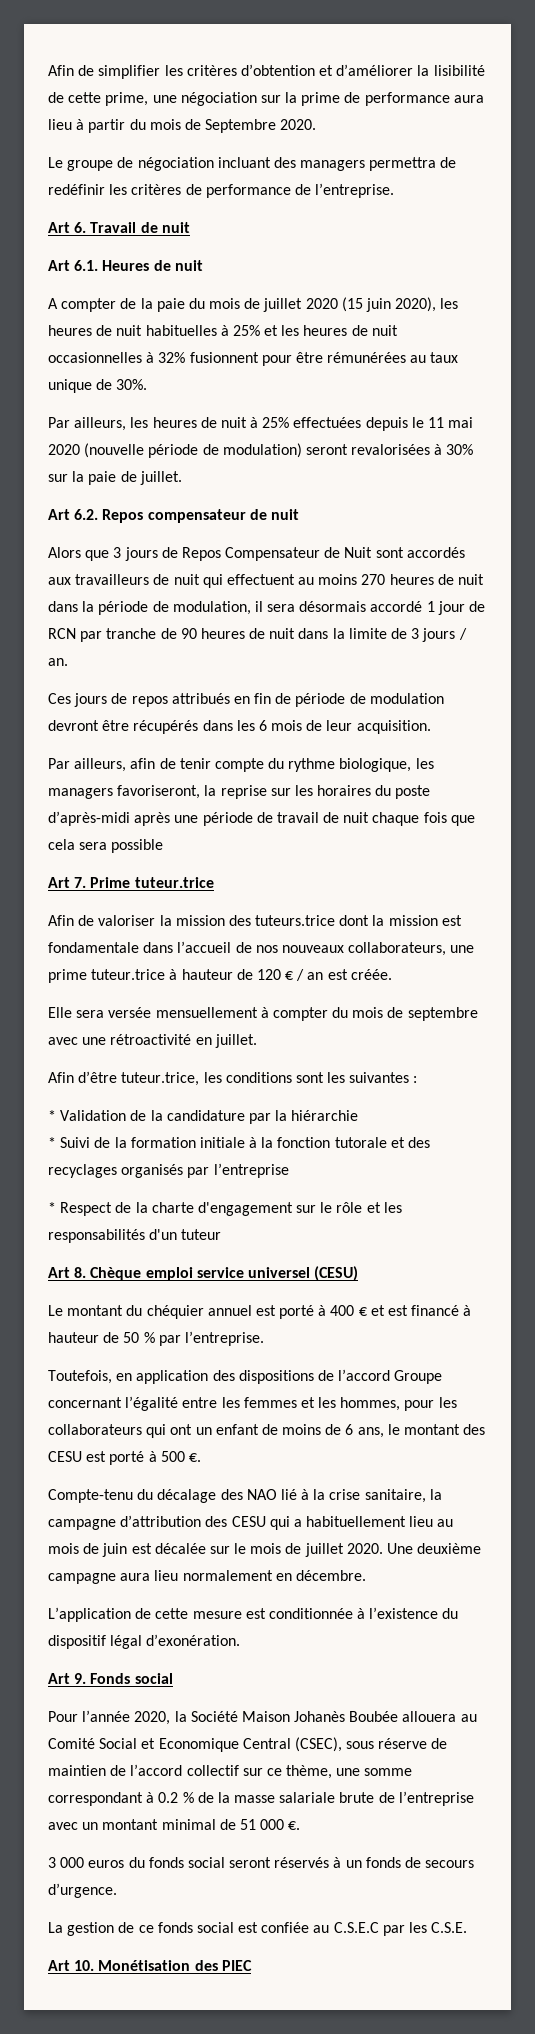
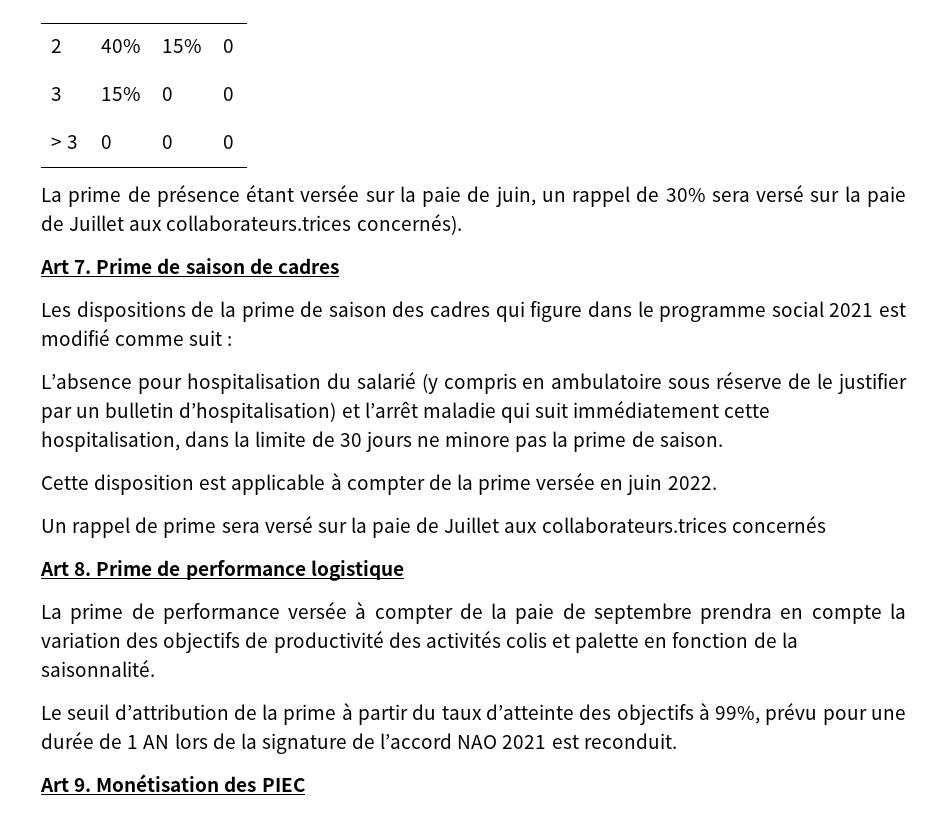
[48,64,485,79] [48,92,484,106] [48,119,317,133] [48,157,457,171] [48,183,395,198] [48,222,190,233] [48,260,203,271] [48,297,459,312] [48,325,398,336] [48,352,459,366] [48,379,148,393] [48,417,474,431] [48,443,474,458] [48,471,182,485] [48,509,299,523] [48,547,465,561] [48,574,485,588] [48,601,486,615] [48,628,467,642] [48,658,68,666] [48,693,444,707] [48,720,431,734] [48,758,434,772] [48,785,431,799] [48,811,475,826] [48,839,164,853] [48,877,214,888] [48,915,462,926] [48,941,475,956] [48,969,392,983] [48,1007,478,1021] [48,1034,257,1048] [48,1071,418,1086] [48,1110,359,1124] [48,1137,431,1148] [48,1163,289,1178] [48,1202,402,1216] [48,1229,222,1243] [48,1266,359,1281] [48,1305,472,1319] [48,1331,264,1346] [48,1369,443,1384] [48,1396,457,1411] [48,1424,486,1438] [48,1451,201,1465] [48,1489,442,1503] [48,1515,454,1530] [48,1543,482,1557] [48,1570,366,1584] [48,1607,459,1622] [48,1634,241,1649] [48,1673,173,1684] [48,1710,477,1725] [48,1737,448,1752] [48,1764,413,1779] [48,1791,474,1806] [48,1819,301,1830] [48,1857,475,1868] [48,1883,117,1898] [48,1922,468,1936] [48,1960,95,1971] Afin de simplifier les critères d’obtention et d’améliorer la lisibilité de cette prime, une négociation sur la prime de performance aura lieu à partir du mois de Septembre 2020. // Le groupe de négociation incluant des managers permettra de redéfinir les critères de performance de l’entreprise. // Art 6. Travail de nuit // Art 6.1. Heures de nuit // A compter de la paie du mois de juillet 2020 (15 juin 2020), les heures de nuit habituelles à 25% et les heures de nuit occasionnelles à 32% fusionnent pour être rémunérées au taux unique de 30%. // Par ailleurs, les heures de nuit à 25% effectuées depuis le 11 mai 2020 (nouvelle période de modulation) seront revalorisées à 30% sur la paie de juillet. // Art 6.2. Repos compensateur de nuit // Alors que 3 jours de Repos Compensateur de Nuit sont accordés aux travailleurs de nuit qui effectuent au moins 270 heures de nuit dans la période de modulation, il sera désormais accordé 1 jour de RCN par tranche de 90 heures de nuit dans la limite de 3 jours / an. // Ces jours de repos attribués en fin de période de modulation devront être récupérés dans les 6 mois de leur acquisition. // Par ailleurs, afin de tenir compte du rythme biologique, les managers favoriseront, la reprise sur les horaires du poste d’après-midi après une période de travail de nuit chaque fois que cela sera possible // Art 7. Prime tuteur.trice // Afin de valoriser la mission des tuteurs.trice dont la mission est fondamentale dans l’accueil de nos nouveaux collaborateurs, une prime tuteur.trice à hauteur de 120 € / an est créée. // Elle sera versée mensuellement à compter du mois de septembre avec une rétroactivité en juillet. // Afin d’être tuteur.trice, les conditions sont les suivantes : // * Validation de la candidature par la hiérarchie // * Suivi de la formation initiale à la fonction tutorale et des recyclages organisés par l’entreprise // * Respect de la charte d'engagement sur le rôle et les responsabilités d'un tuteur // Art 8. Chèque emploi service universel (CESU) // Le montant du chéquier annuel est porté à 400 € et est financé à hauteur de 50 % par l’entreprise. // Toutefois, en application des dispositions de l’accord Groupe concernant l’égalité entre les femmes et les hommes, pour les collaborateurs qui ont un enfant de moins de 6 ans, le montant des CESU est porté à 500 €. // Compte-tenu du décalage des NAO lié à la crise sanitaire, la campagne d’attribution des CESU qui a habituellement lieu au mois de juin est décalée sur le mois de juillet 2020. Une deuxième campagne aura lieu normalement en décembre. // L’application de cette mesure est conditionnée à l’existence du dispositif légal d’exonération. // Art 9. Fonds social // Pour l’année 2020, la Société Maison Johanès Boubée allouera au Comité Social et Economique Central (CSEC), sous réserve de maintien de l’accord collectif sur ce thème, une somme correspondant à 0.2 % de la masse salariale brute de l’entreprise avec un montant minimal de 51 000 €. // 3 000 euros du fonds social seront réservés à un fonds de secours d’urgence. // La gestion de ce fonds social est confiée au C.S.E.C par les C.S.E. // Art 10. -> [51,39,63,53] [101,39,142,53] [162,39,203,53] [223,39,235,53] [51,87,63,101] [101,87,142,101] [162,87,174,101] [223,87,235,101] [51,135,79,149] [101,135,113,149] [162,135,174,149] [223,135,235,149] [41,185,907,207] [41,214,462,235] [40,258,339,274] [41,301,906,322] [41,329,233,346] [41,372,907,394] [41,401,771,423] [41,431,723,452] [41,473,717,495] [41,516,826,538] [40,560,404,581] [41,602,906,624] [41,631,798,653] [41,660,155,677] [41,703,906,725] [41,732,677,754] [40,778,92,792] 2 | 40% | 15% | 0 // 3 | 15% | 0 | 0 // > 3 | 0 | 0 | 0 // La prime de présence étant versée sur la paie de juin, un rappel de 30% sera versé sur la paie de Juillet aux collaborateurs.trices concernés). // Art 7. Prime de saison de cadres // Les dispositions de la prime de saison des cadres qui figure dans le programme social 2021 est modifié comme suit : // L’absence pour hospitalisation du salarié (y compris en ambulatoire sous réserve de le justifier par un bulletin d’hospitalisation) et l’arrêt maladie qui suit immédiatement cette hospitalisation, dans la limite de 30 jours ne minore pas la prime de saison. // Cette disposition est applicable à compter de la prime versée en juin 2022. // Un rappel de prime sera versé sur la paie de Juillet aux collaborateurs.trices concernés // Art 8. Prime de performance logistique // La prime de performance versée à compter de la paie de septembre prendra en compte la variation des objectifs de productivité des activités colis et palette en fonction de la saisonnalité. // Le seuil d’attribution de la prime à partir du taux d’atteinte des objectifs à 99%, prévu pour une durée de 1 AN lors de la signature de l’accord NAO 2021 est reconduit. // Art 9.

